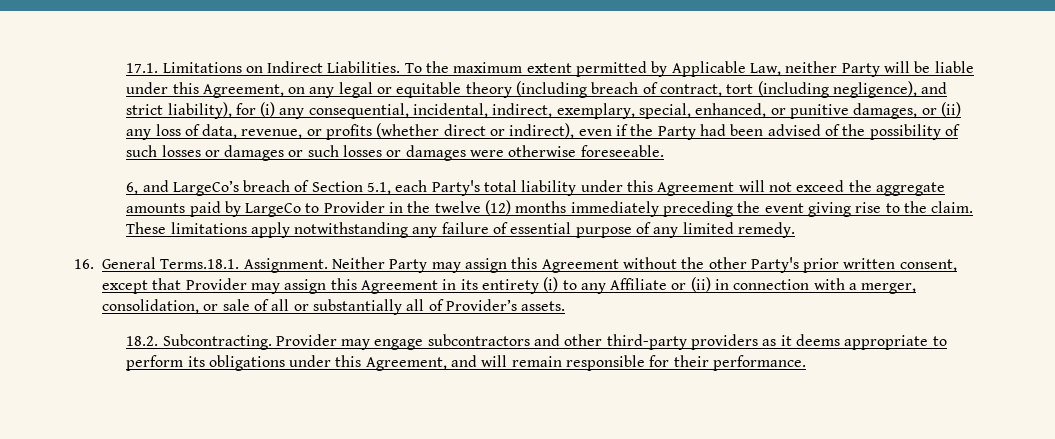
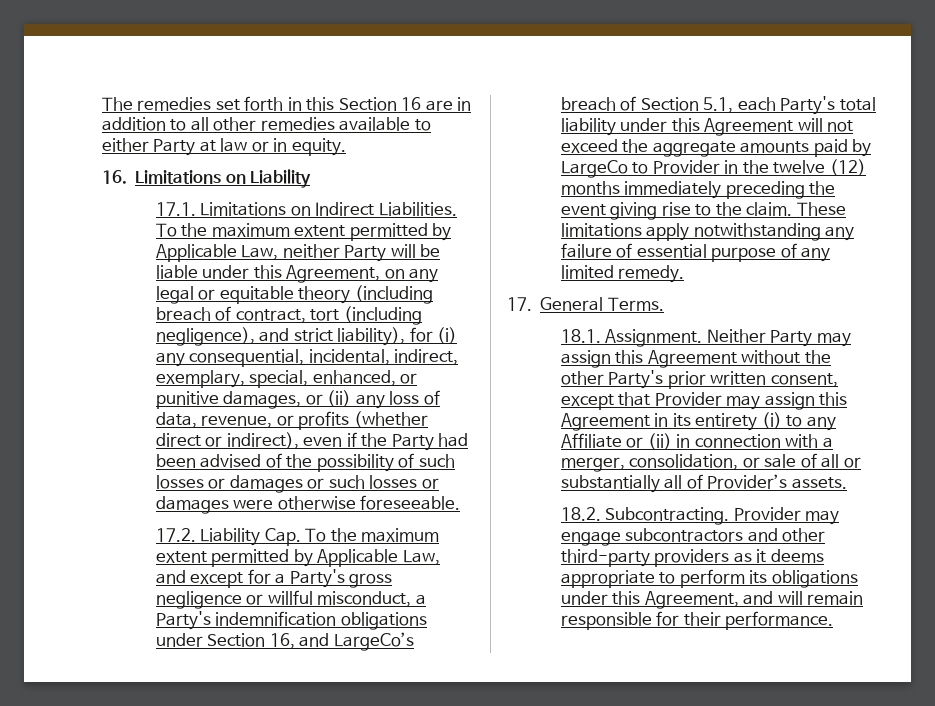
(126, 68) none -> [102,96,472,111] [102,117,431,131] [102,138,346,156] [102,169,312,188] The remedies set forth in this Section 16 are in addition to all other remedies available to either Party at law or in equity. // 16. Limitations on Liability //
[126,182,139,195] 6, -> [156,528,440,546] [156,549,440,567] [156,569,393,588] [156,590,426,609] [156,611,427,630] [156,633,295,649] 17.2. Liability Cap. To the maximum extent permitted by Applicable Law, and except for a Party's gross negligence or willful misconduct, a Party's indemnification obligations under Section 16,
[74,257,240,269] 16. General Terms.18.1. -> [507,297,664,311] [561,329,602,343] 17. General Terms. // 18.1.

